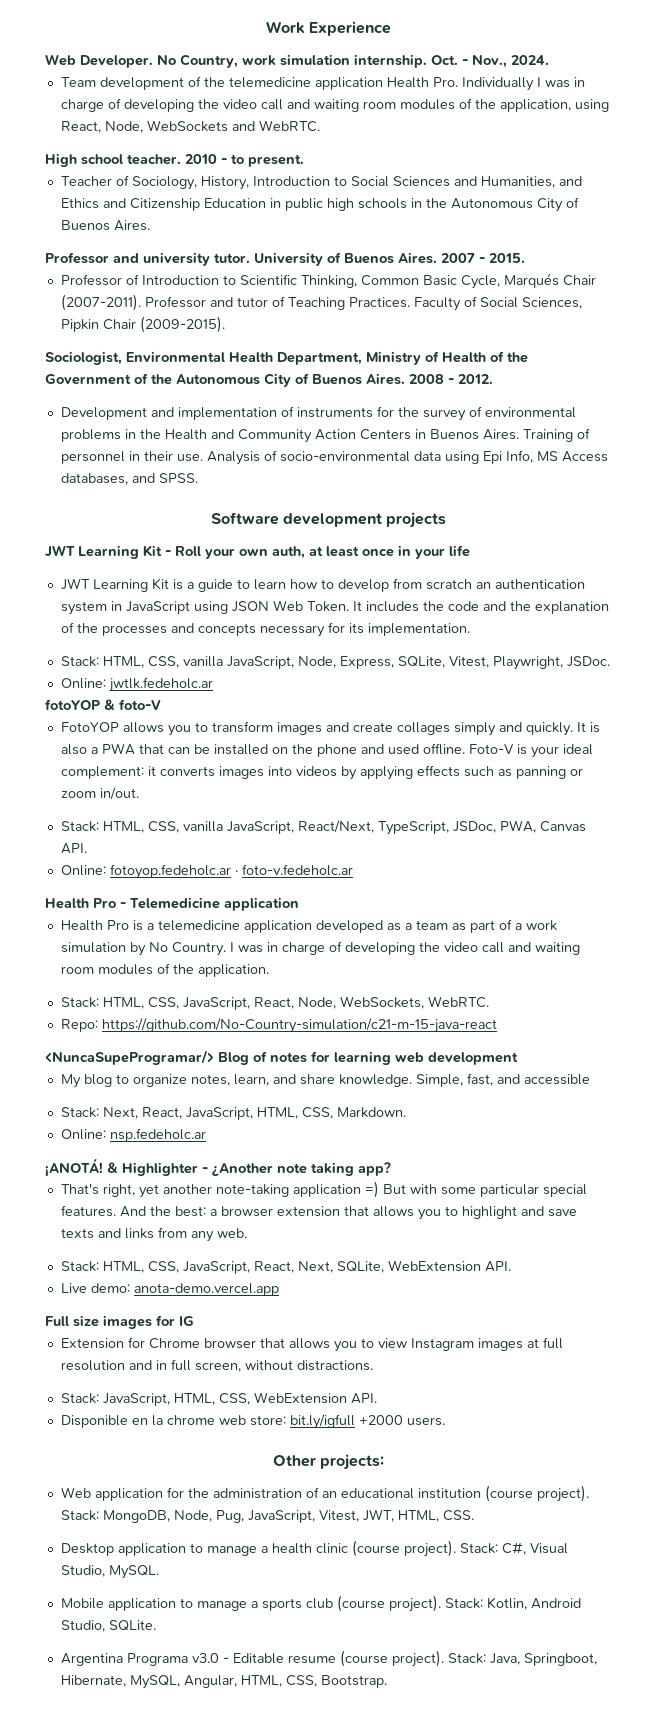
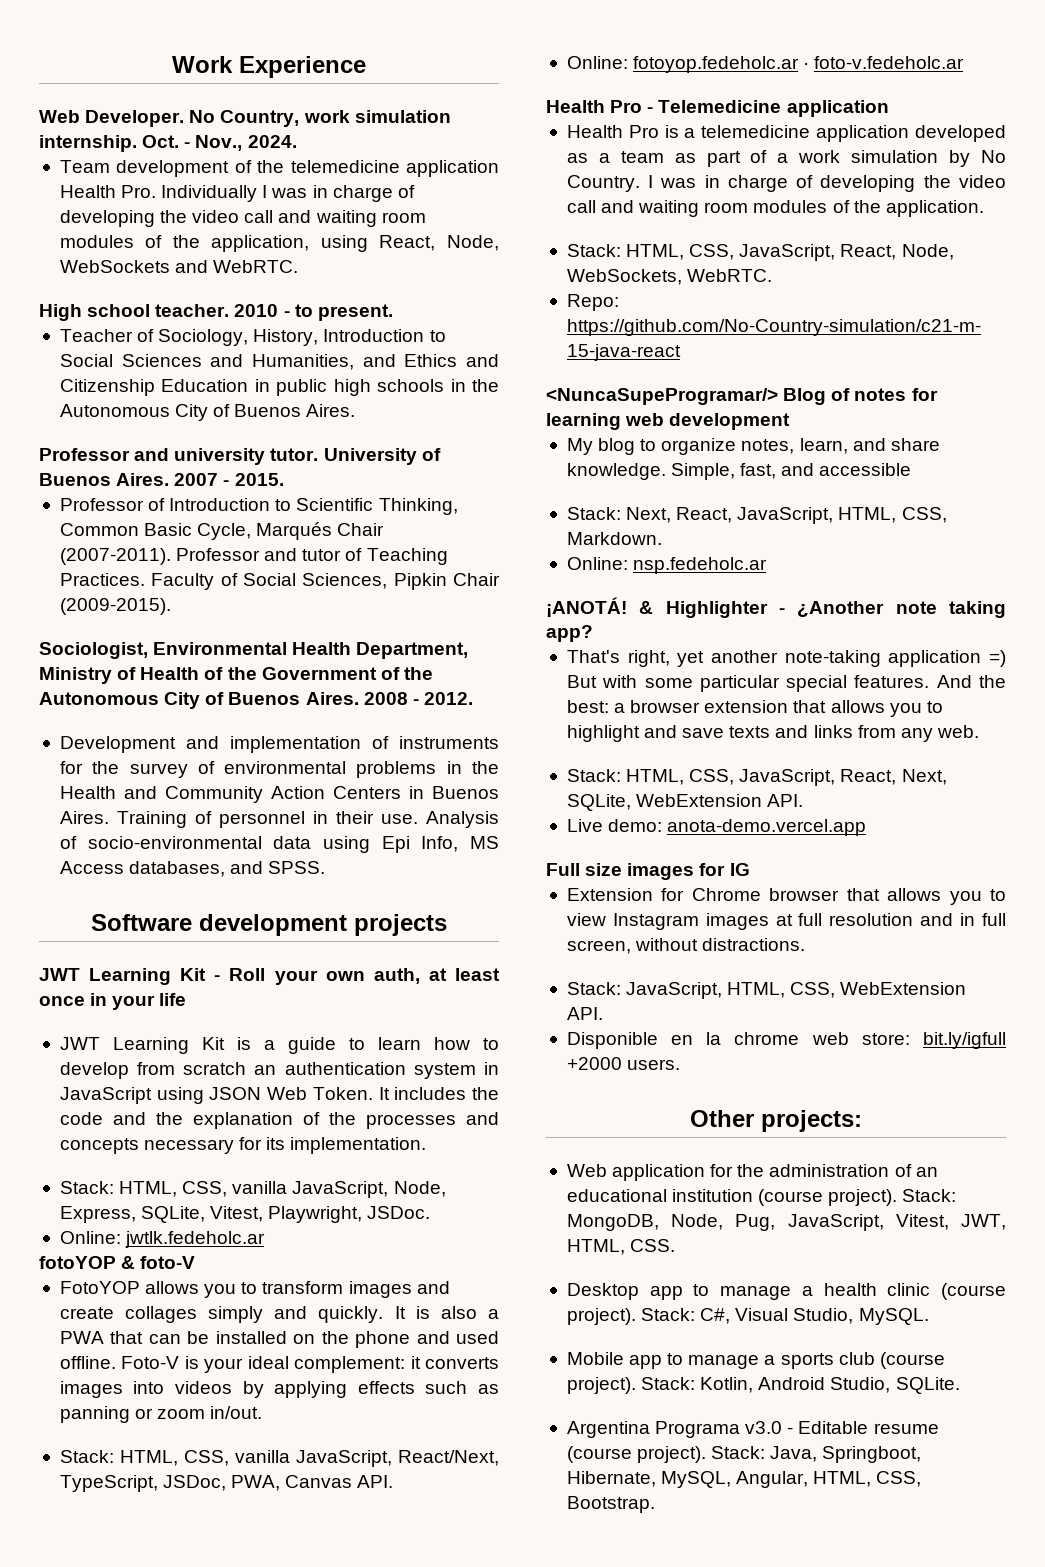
[117,1543,186,1556] application -> [649,1286,683,1300] app
[107,1598,176,1611] application -> [629,1355,663,1369] app

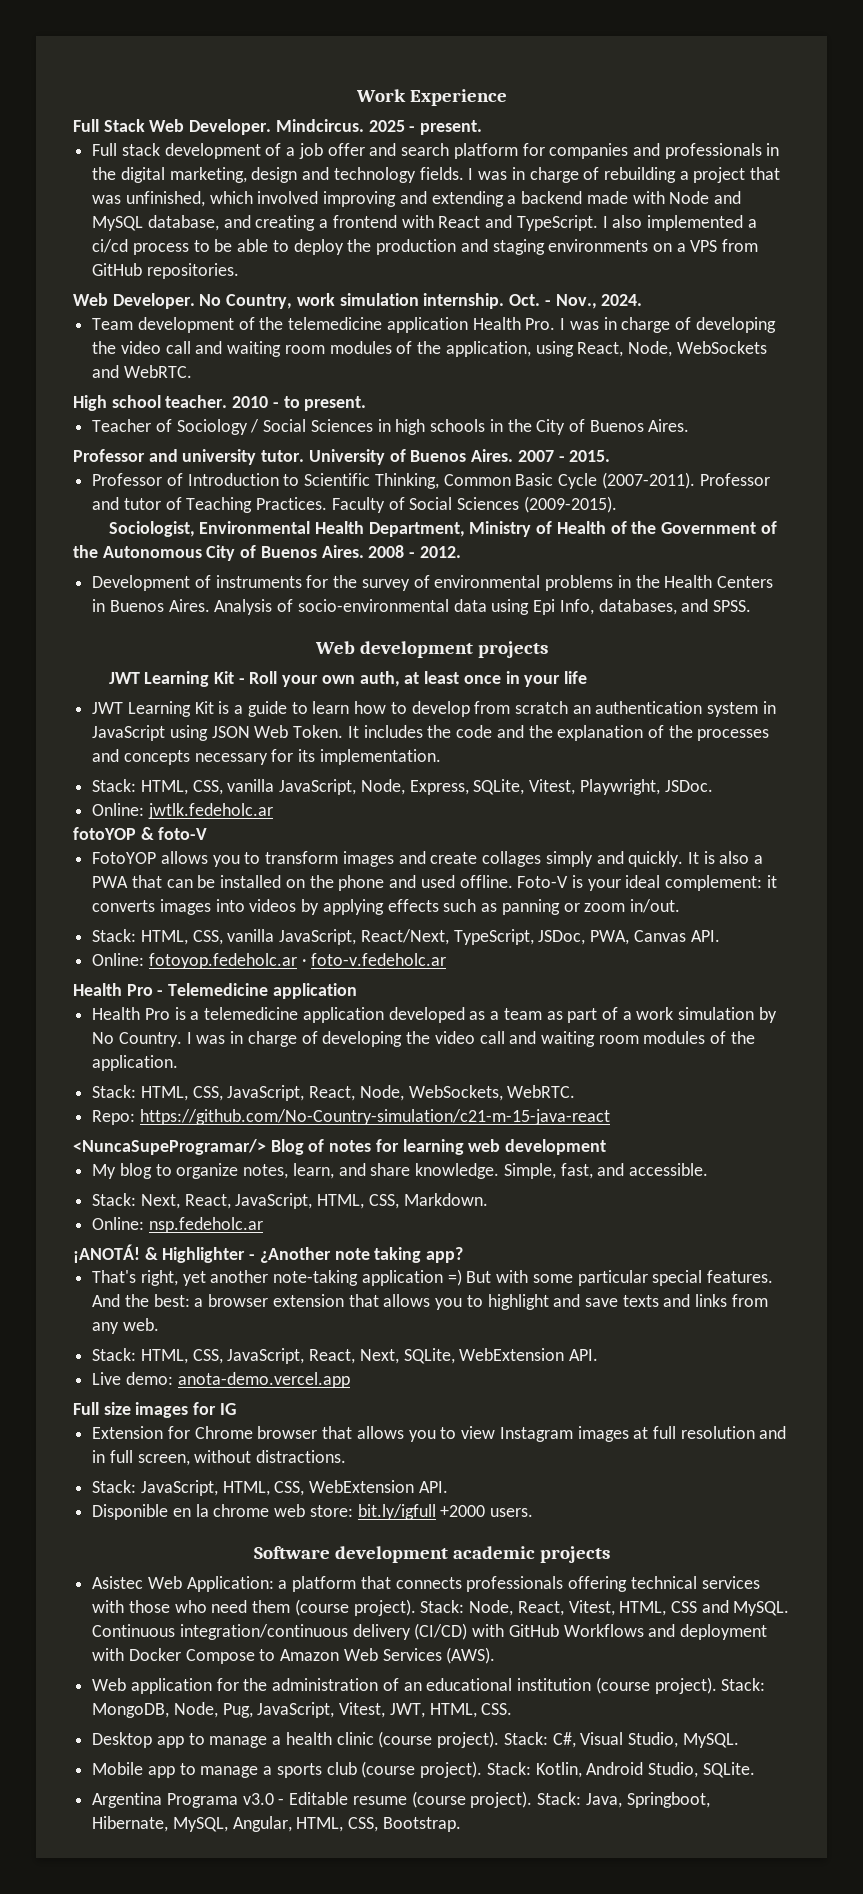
(366, 67) none -> [73,119,483,135] [92,143,780,159] [92,167,781,183] [92,191,741,207] [92,215,757,231] [92,239,759,255] [92,263,239,279] // Full Stack Web Developer. Mindcircus. 2025 - present. // Full stack development of a job offer and search platform for companies and professionals in the digital marketing, design and technology fields. I was in charge of rebuilding a project that was unfinished, which involved improving and extending a backend made with Node and MySQL database, and creating a frontend with React and TypeScript. I also implemented a ci/cd process to be able to deploy the production and staging environments on a VPS from GitHub repositories.
[161,185,258,202] Individually -> (556, 324) none
[158,329,446,346] [59,354,500,370] [59,379,328,396] Sociology, History, Introduction to Social Sciences and Humanities, and Ethics and Citizenship Education in public -> [176,419,391,435] Sociology / Social Sciences in
[59,404,170,417] Autonomous -> (532, 425) none
[197,522,385,540] Cycle, Marqués Chair -> [558,473,598,489] Cycle
[302,573,501,590] Sciences, Pipkin Chair -> [457,497,520,510] Sciences
[185,736,361,753] and implementation -> (191, 583) none
[123,786,325,803] and Community Action -> (713, 581) none
[116,811,418,828] Training of personnel in their use. -> (210, 605) none
[470,836,499,849] [59,861,124,874] MS Access -> (594, 607) none
[91,914,192,931] Software -> [314,641,355,654] Web
[819,463,912,476] accessible -> [628,1163,708,1176] accessible.
[690,1110,862,1132] Other projects: -> [253,1546,610,1563] [92,1576,760,1592] [92,1599,790,1616] [92,1623,768,1640] [92,1647,496,1664] Software development academic projects // Asistec Web Application: a platform that connects professionals offering technical services with those who need them (course project). Stack: Node, React, Vitest, HTML, CSS and MySQL. Continuous integration/continuous delivery (CI/CD) with GitHub Workflows and deployment with Docker Compose to Amazon Web Services (AWS).

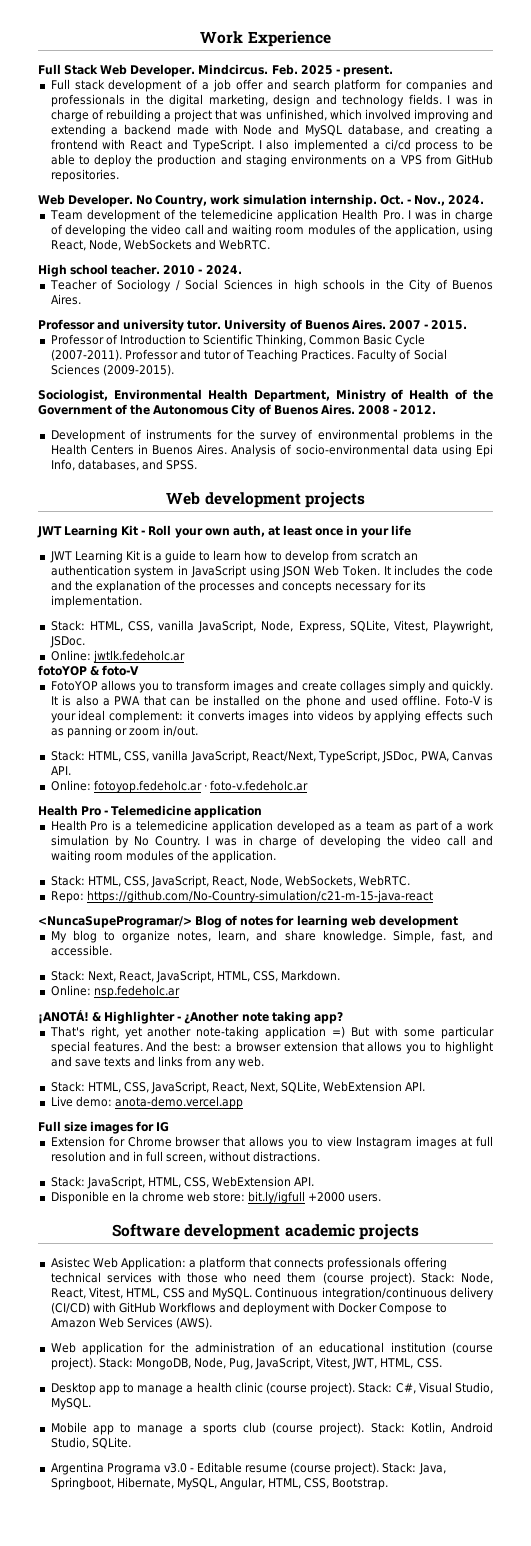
(364, 125) none -> [271,64,298,75] Feb.
[283,396,367,411] to present. -> [205,265,242,275] 2024.

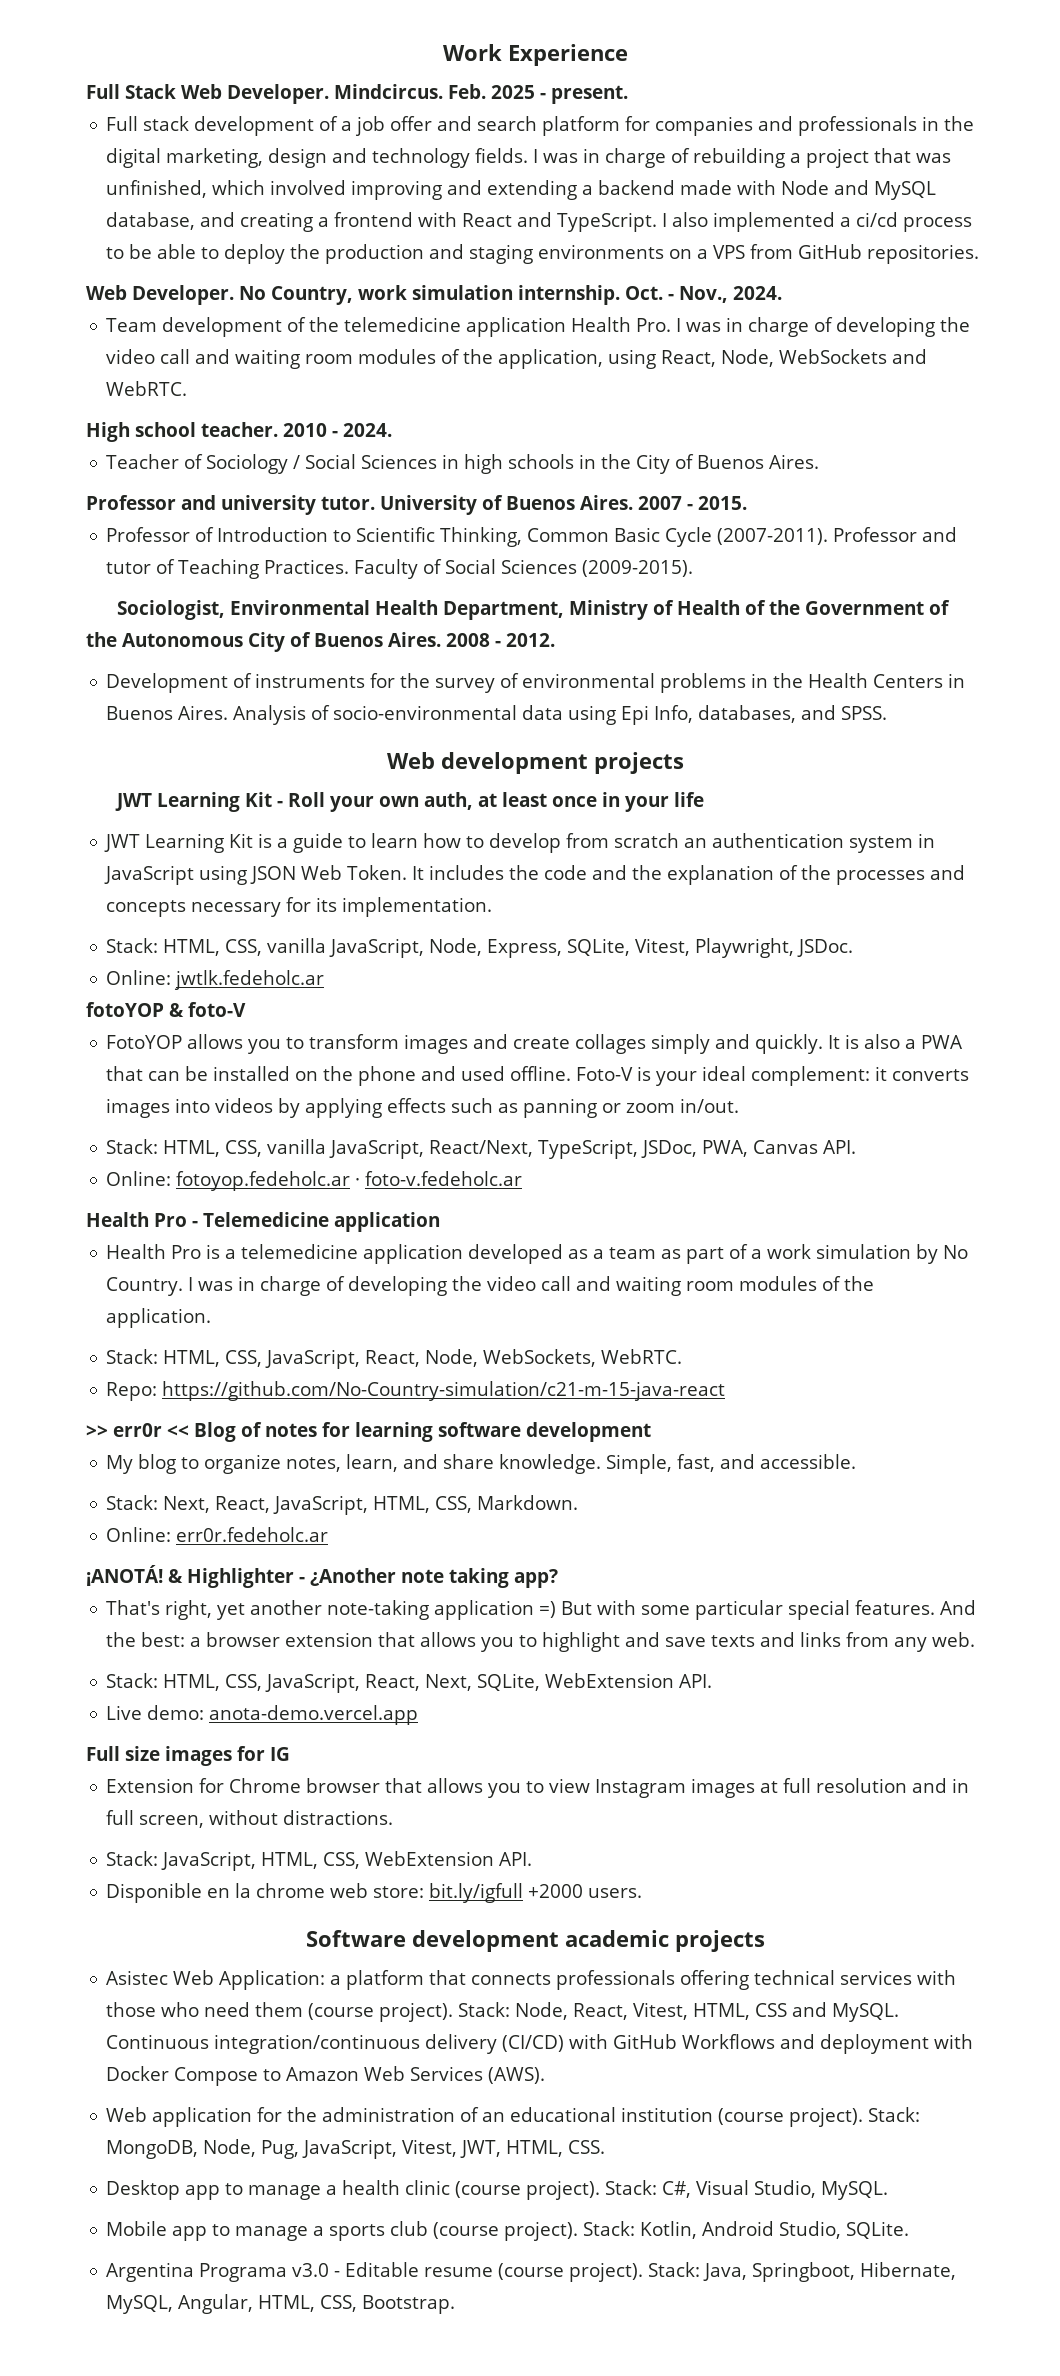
[38,916,192,928] <NuncaSupeProgramar/> -> [86,1423,189,1437] >> err0r <<
[350,915,376,926] web -> [438,1422,521,1437] software
[93,985,180,998] nsp.fedeholc.ar -> [176,1527,329,1542] err0r.fedeholc.ar

